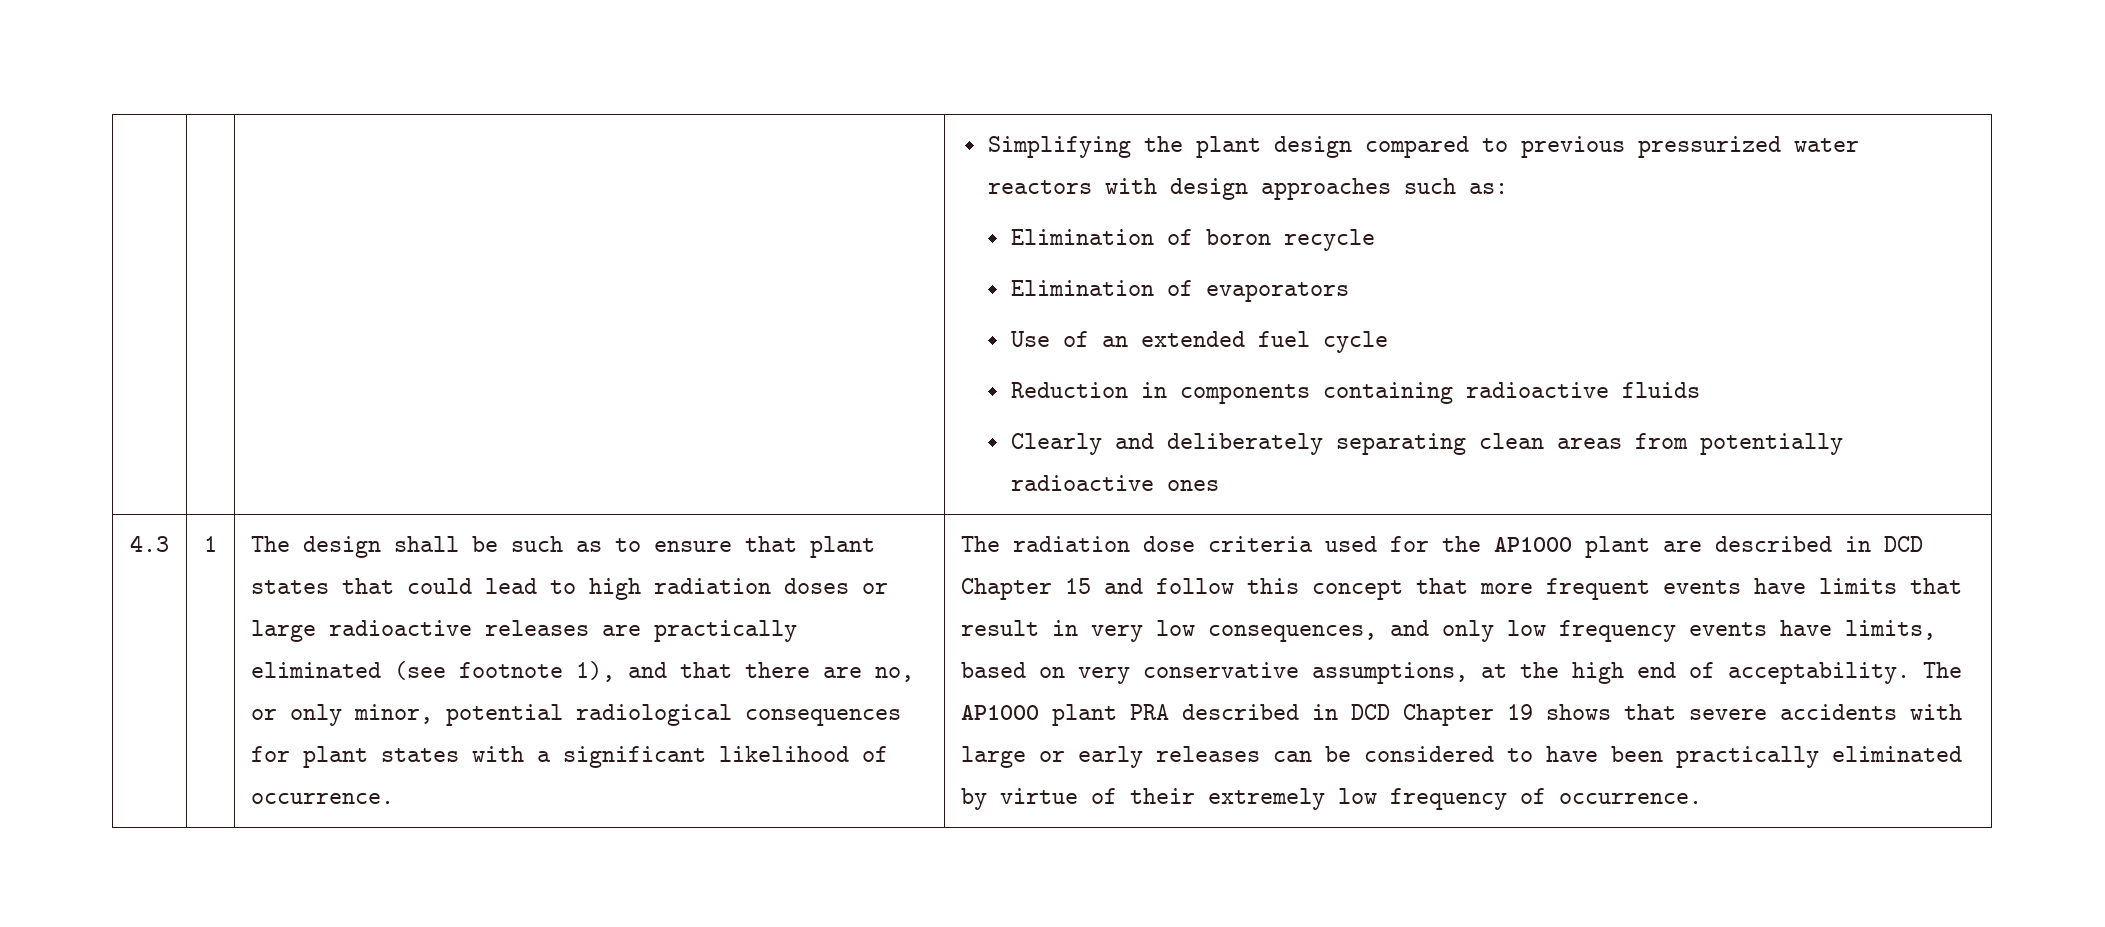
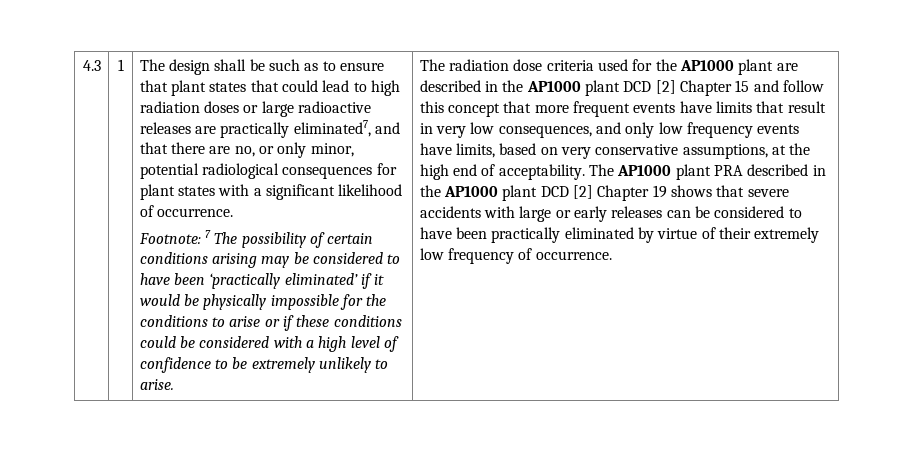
[988,136,1860,158] [988,178,1509,200] [1011,229,1376,251] [1011,280,1350,302] [1011,331,1389,353] [1011,382,1701,404] [1011,433,1844,455] [1011,475,1220,491] | | | Simplifying the plant design compared to previous pressurized water reactors with design approaches such as: // Elimination of boron recycle // Elimination of evaporators // Use of an extended fuel cycle // Reduction in components containing radioactive fluids // Clearly and deliberately separating clean areas from potentially radioactive ones // -> (82, 65) none
[251,661,616,682] eliminated (see footnote 1), -> [293,120,371,137] eliminated7,
(395, 798) none -> [138,230,374,248] [139,252,401,268] [139,273,385,289] [139,294,387,310] [139,315,402,331] [139,336,400,352] [139,357,389,373] [139,379,174,390] // Footnote: 7 The possibility of certain conditions arising may be considered to have been ‘practically eliminated’ if it would be physically impossible for the conditions to arise or if these conditions could be considered with a high level of confidence to be extremely unlikely to arise.
[1884,536,1924,552] DCD -> [502,80,676,96] the AP1000 plant DCD [2]
[1351,704,1391,720] DCD -> [419,185,594,201] the AP1000 plant DCD [2]

